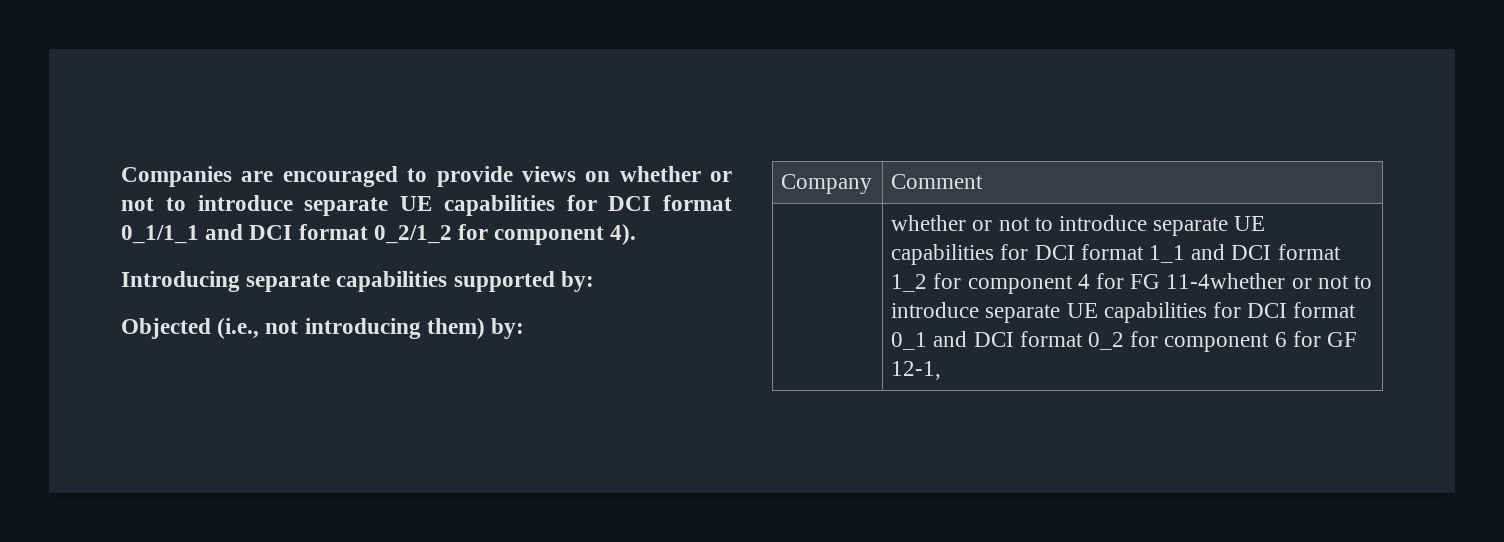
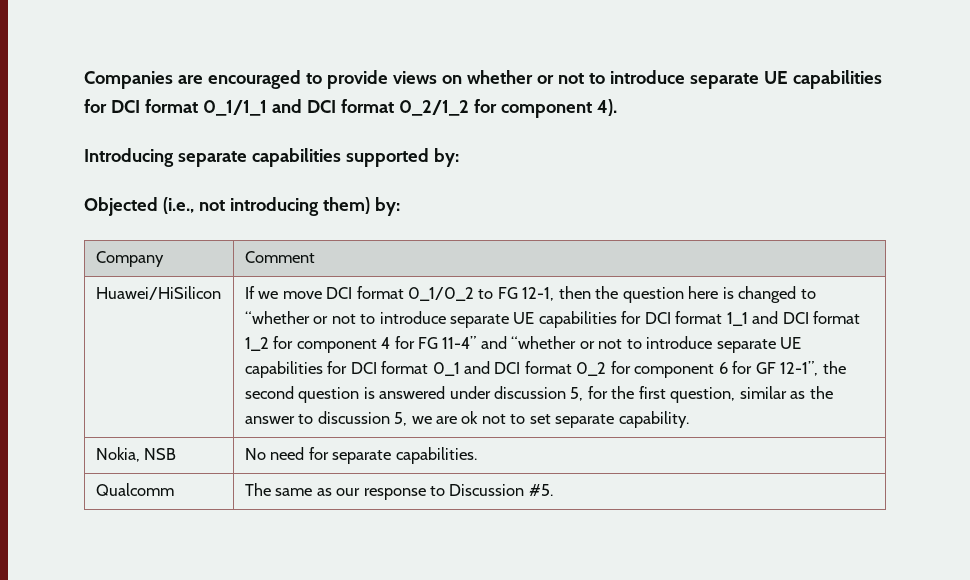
[891,215,967,231] | whether -> [95,286,221,300] [244,286,816,303] [244,311,310,324] Huawei/HiSilicon | If we move DCI format 0_1/0_2 to FG 12-1, then the question here is changed to “whether
[1166,273,1286,289] 11-4whether -> [442,336,577,349] 11-4” and “whether
[891,361,942,380] 12-1, -> [780,361,846,376] [244,386,833,403] [244,411,689,428] [95,447,177,462] [244,447,477,464] [95,483,174,496] [244,483,553,500] 12-1”, the second question is answered under discussion 5, for the first question, similar as the answer to discussion 5, we are ok not to set separate capability. // Nokia, NSB | No need for separate capabilities. // Qualcomm | The same as our response to Discussion #5.

